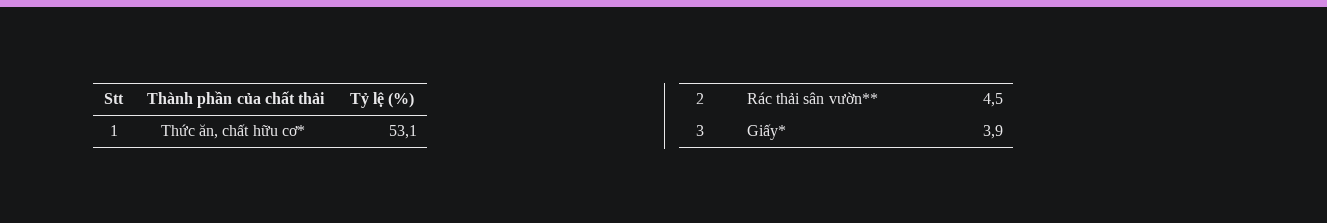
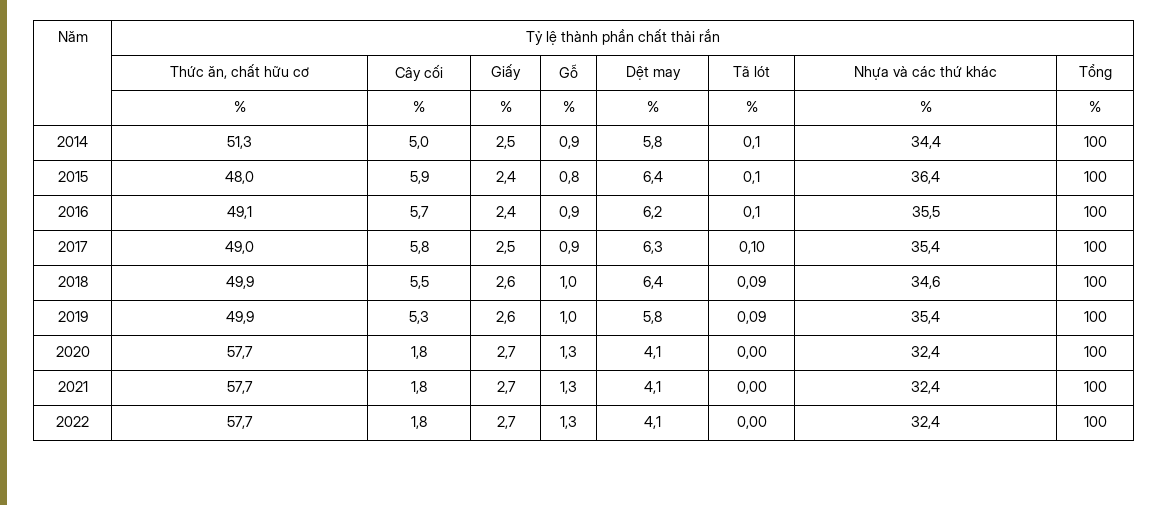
[104,93,124,104] [146,91,326,108] [349,92,415,108] [109,125,118,136] [160,124,305,139] [388,125,417,139] [695,93,704,104] [746,92,878,104] [982,93,1003,107] [695,125,704,136] [746,124,786,140] [982,125,1003,139] Stt | Thành phần của chất thải | Tỷ lệ (%) // 1 | Thức ăn, chất hữu cơ* | 53,1 // 2 | Rác thải sân vườn** | 4,5 // 3 | Giấy* | 3,9 -> [57,31,88,42] [525,29,720,45] [169,64,309,79] [395,64,443,81] [491,64,521,80] [559,64,578,78] [625,66,681,80] [733,66,770,77] [854,66,997,80] [1078,64,1112,80] [233,101,246,112] [413,101,425,112] [499,101,512,112] [562,101,575,112] [646,101,659,112] [745,101,758,112] [919,101,932,112] [1089,101,1101,112] [57,136,88,147] [226,136,252,149] [409,136,429,149] [496,136,515,149] [558,136,579,149] [643,136,662,149] [743,136,760,149] [910,136,941,149] [1083,136,1107,147] [57,171,88,182] [224,171,254,184] [409,171,429,184] [495,171,516,184] [558,171,579,184] [642,171,663,184] [743,171,760,184] [911,171,940,184] [1083,171,1107,182] [57,206,88,217] [226,206,252,219] [410,206,429,219] [495,206,516,219] [558,206,579,219] [643,206,662,219] [743,206,760,219] [911,206,940,219] [1083,206,1107,217] [58,241,88,252] [224,241,254,254] [409,241,429,254] [496,241,515,254] [558,241,579,254] [642,241,663,254] [738,241,765,254] [911,241,940,254] [1083,241,1107,252] [57,276,88,287] [225,276,254,289] [409,276,429,289] [496,276,515,289] [560,276,577,289] [642,276,663,289] [737,276,766,289] [911,276,940,289] [1083,276,1107,287] [57,311,88,322] [225,311,254,324] [409,311,429,324] [496,311,515,324] [560,311,577,324] [643,311,662,324] [737,311,766,324] [911,311,940,324] [1083,311,1107,322] [55,346,90,357] [226,346,253,359] [411,346,427,359] [496,346,516,359] [560,346,577,359] [644,346,661,359] [736,346,767,359] [911,346,940,359] [1083,346,1107,357] [57,381,88,392] [226,381,253,394] [411,381,427,394] [496,381,516,394] [560,381,577,394] [644,381,661,394] [736,381,767,394] [911,381,940,394] [1083,381,1107,392] [56,416,89,427] [226,416,253,429] [411,416,427,429] [496,416,516,429] [560,416,577,429] [644,416,661,429] [736,416,767,429] [911,416,940,429] [1083,416,1107,427] Năm | Tỷ lệ thành phần chất thải rắn // | Thức ăn, chất hữu cơ | Cây cối | Giấy | Gỗ | Dệt may | Tã lót | Nhựa và các thứ khác | Tổng // | % | % | % | % | % | % | % | % // 2014 | 51,3 | 5,0 | 2,5 | 0,9 | 5,8 | 0,1 | 34,4 | 100 // 2015 | 48,0 | 5,9 | 2,4 | 0,8 | 6,4 | 0,1 | 36,4 | 100 // 2016 | 49,1 | 5,7 | 2,4 | 0,9 | 6,2 | 0,1 | 35,5 | 100 // 2017 | 49,0 | 5,8 | 2,5 | 0,9 | 6,3 | 0,10 | 35,4 | 100 // 2018 | 49,9 | 5,5 | 2,6 | 1,0 | 6,4 | 0,09 | 34,6 | 100 // 2019 | 49,9 | 5,3 | 2,6 | 1,0 | 5,8 | 0,09 | 35,4 | 100 // 2020 | 57,7 | 1,8 | 2,7 | 1,3 | 4,1 | 0,00 | 32,4 | 100 // 2021 | 57,7 | 1,8 | 2,7 | 1,3 | 4,1 | 0,00 | 32,4 | 100 // 2022 | 57,7 | 1,8 | 2,7 | 1,3 | 4,1 | 0,00 | 32,4 | 100

